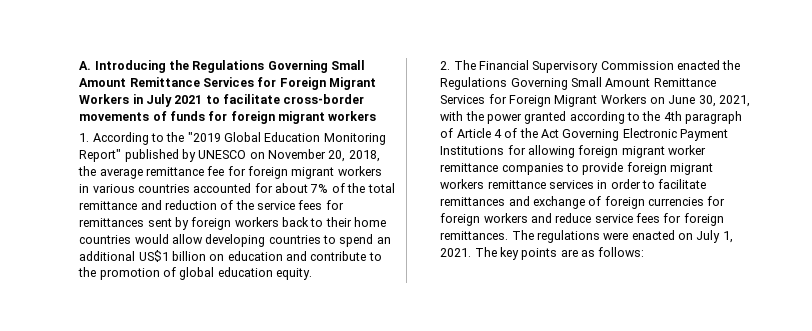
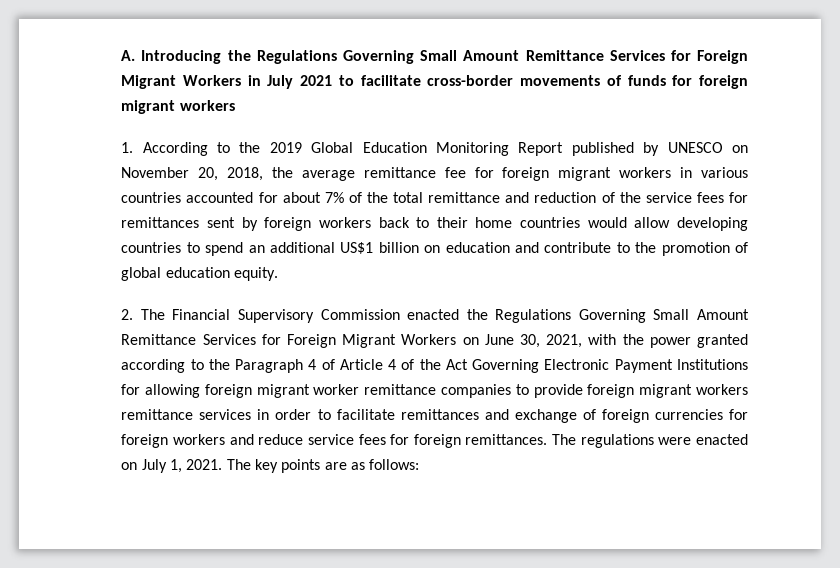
[187,132,221,142] "2019 -> [269,142,302,153] 2019
[79,149,122,162] Report" -> [518,142,564,156] Report
[663,111,743,124] 4th paragraph -> [235,359,317,373] Paragraph 4

